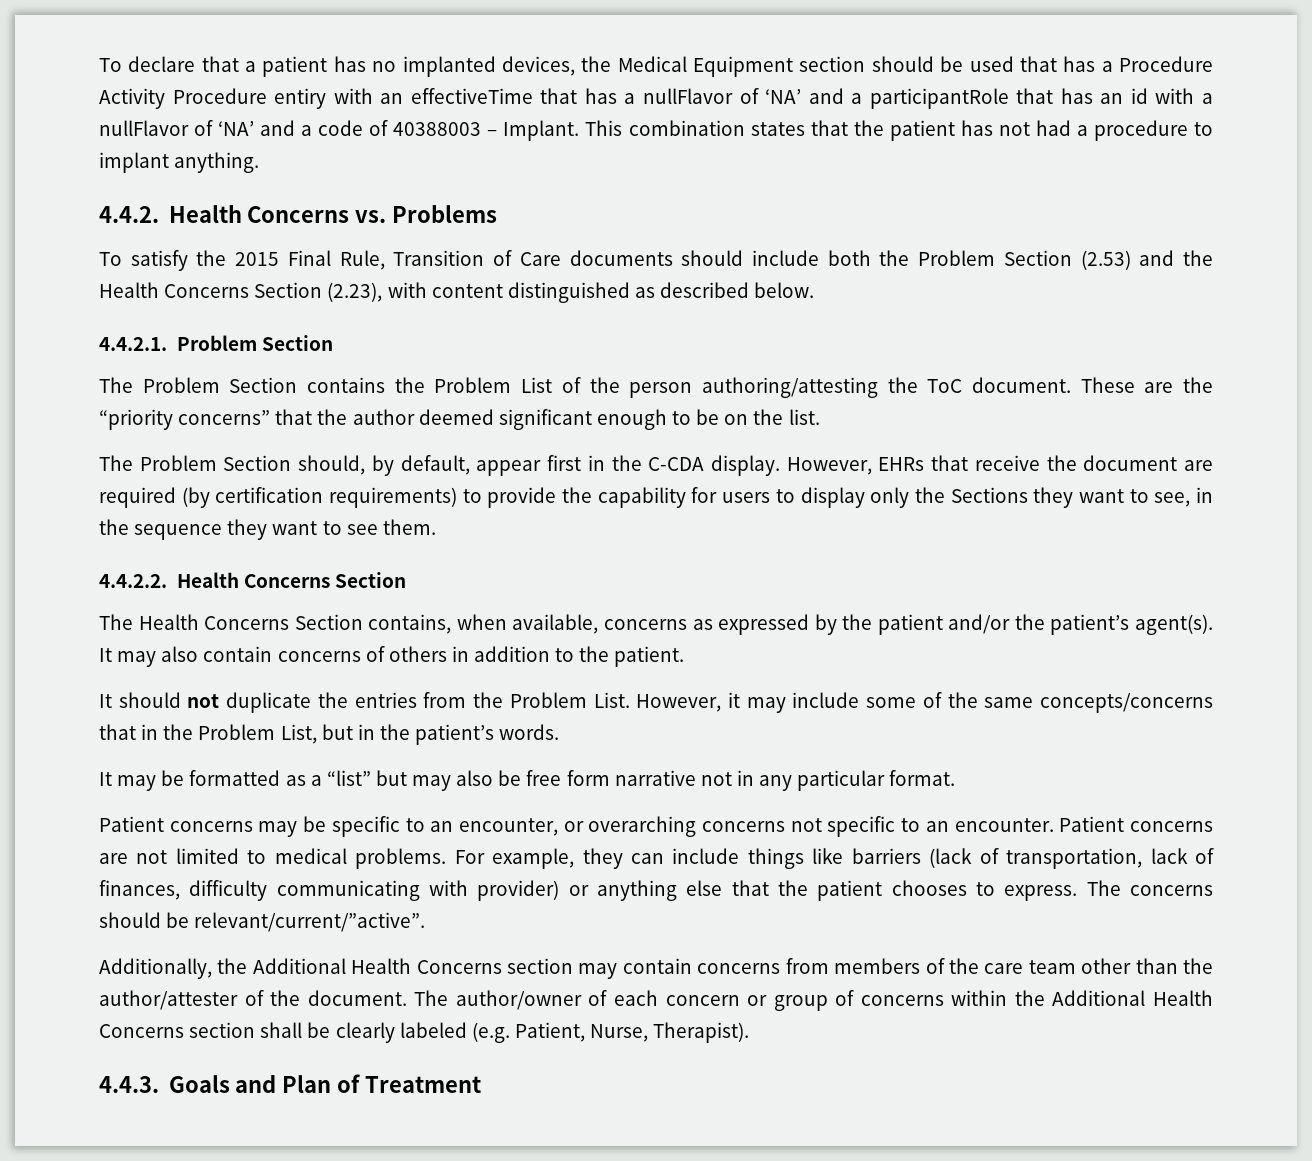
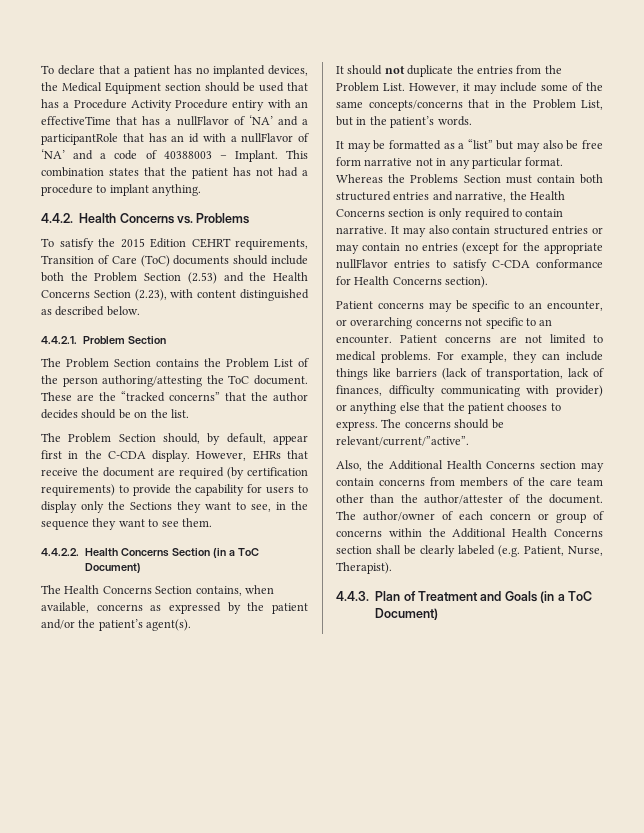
[287,250,385,270] Final Rule, -> [150,238,308,250] Edition CEHRT requirements,
(561, 259) none -> [140,255,170,267] (ToC)
[99,409,173,430] “priority -> [121,391,165,402] “tracked
[418,409,692,430] deemed significant enough to -> [41,409,117,419] decides should
(406, 580) none -> [213,548,260,558] [85,563,142,573] (in a ToC Document)
[99,646,685,667] It may also contain concerns of others in addition to the patient. -> (192, 625) none
(956, 778) none -> [336,174,603,184] [336,191,565,202] [336,208,564,220] [336,225,603,237] [336,242,603,254] [336,259,603,271] [336,276,489,288] Whereas the Problems Section must contain both structured entries and narrative, the Health Concerns section is only required to contain narrative. It may also contain structured entries or may contain no entries (except for the appropriate nullFlavor entries to satisfy C-CDA conformance for Health Concerns section).
[99,958,212,979] Additionally, -> [336,460,362,471] Also,
[168,1075,277,1093] Goals and -> (369, 596) none
(482, 1084) none -> [480,591,592,603] [375,608,439,620] and Goals (in a ToC Document)

